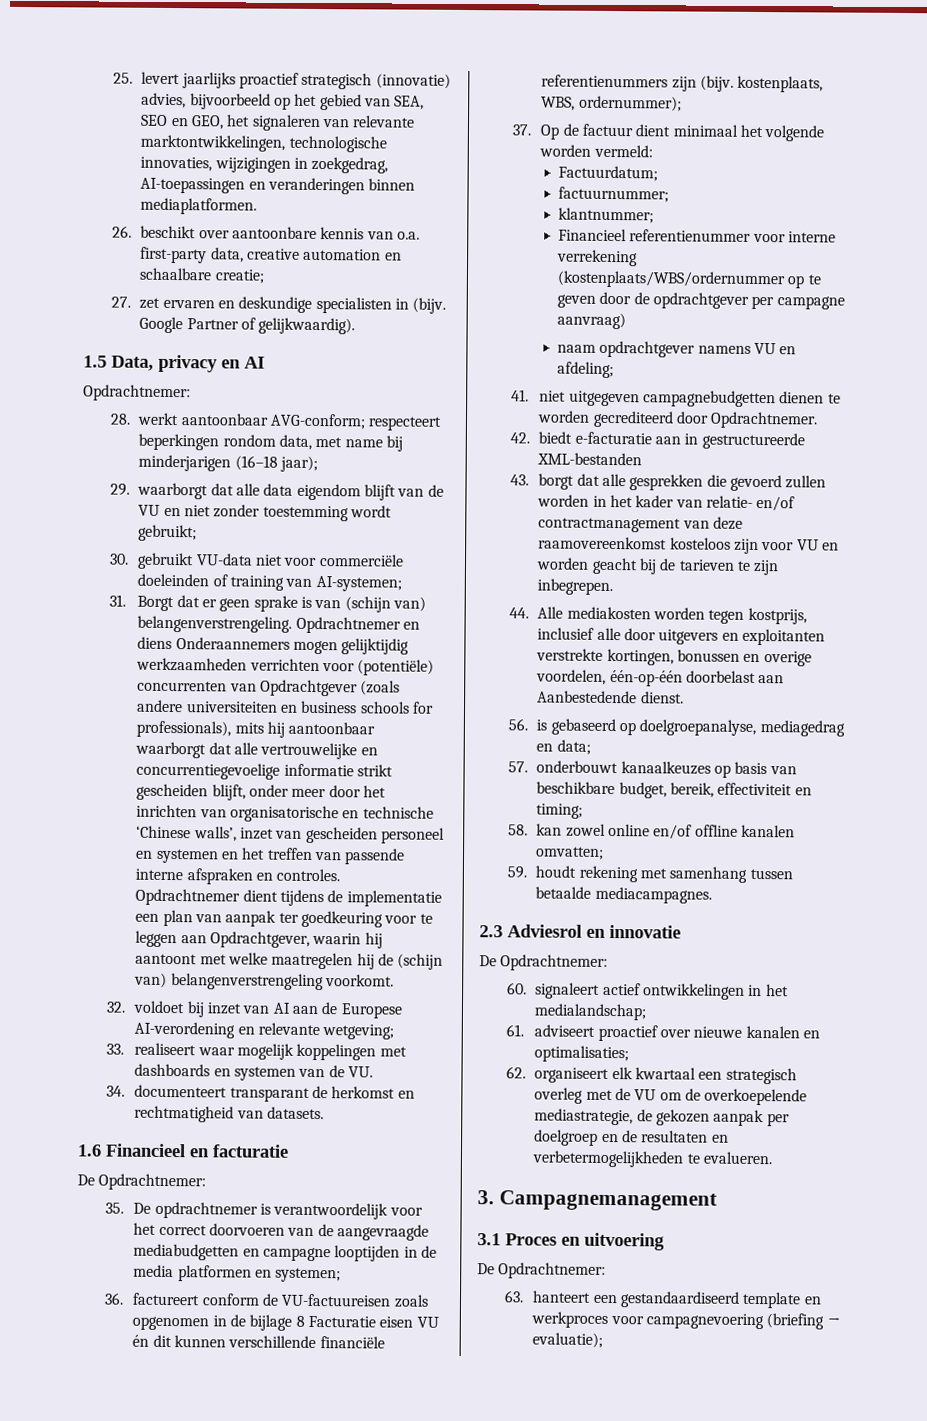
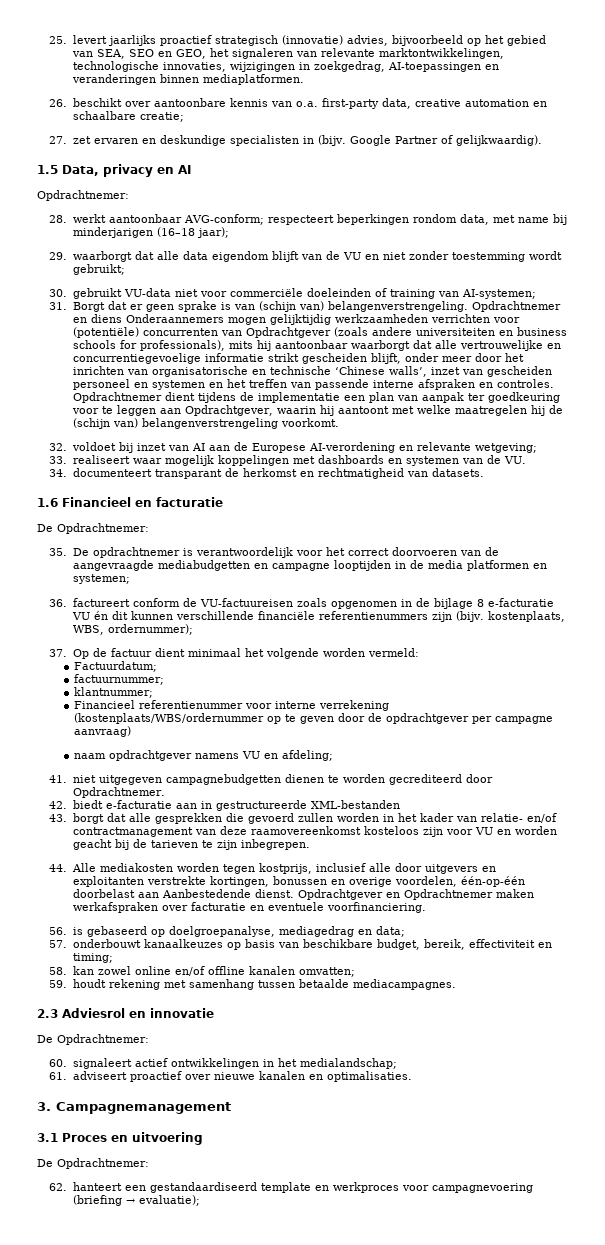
[307,1315,414,1328] Facturatie eisen -> [487,598,554,607] e-facturatie
(684, 697) none -> [297,889,534,900] [72,902,426,913] Opdrachtgever en Opdrachtnemer maken werkafspraken over facturatie en eventuele voorfinanciering.
[534,1045,630,1063] [506,1066,797,1085] [534,1087,808,1106] [534,1108,790,1127] [534,1129,729,1146] [532,1150,774,1168] optimalisaties; // 62. organiseert elk kwartaal een strategisch overleg met de VU om de overkoepelende mediastrategie, de gekozen aanpak per doelgroep en de resultaten en verbetermogelijkheden te evalueren. -> [326,1071,412,1082] optimalisaties.
[504,1290,525,1303] 63. -> [49,1183,68,1191] 62.

